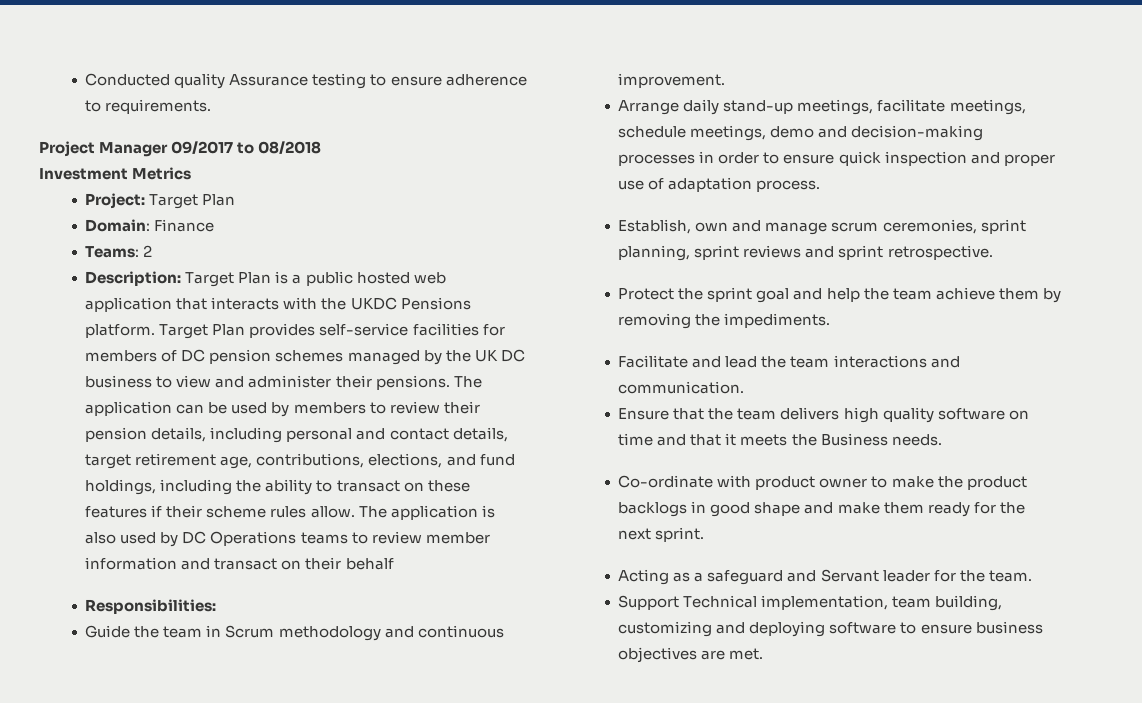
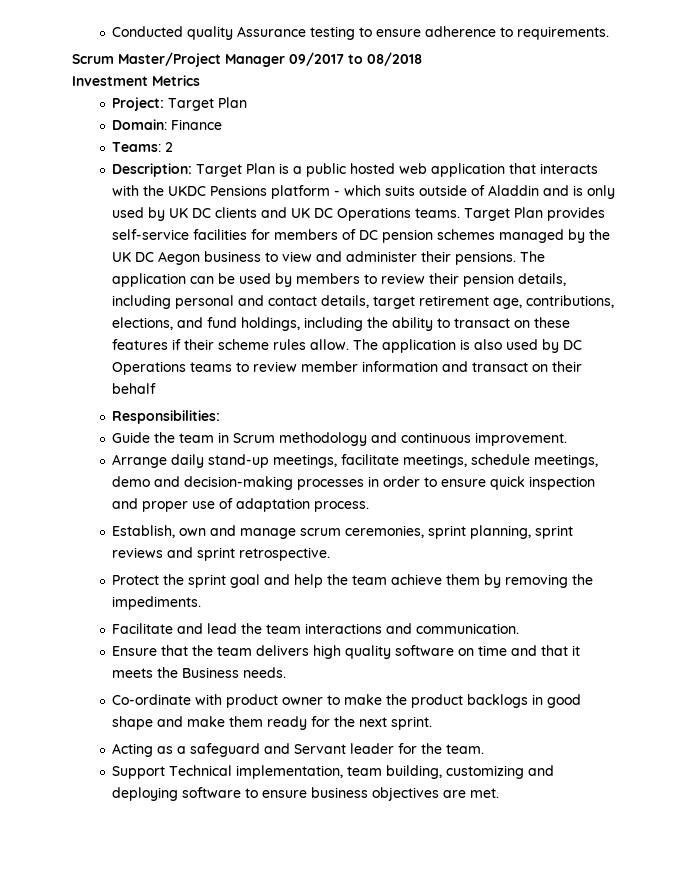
[39,141,95,157] Project -> [72,52,221,67] Scrum Master/Project
[85,324,156,338] platform. -> [271,185,616,199] [112,207,461,221] platform - which suits outside of Aladdin and is only used by UK DC clients and UK DC Operations teams.
(525, 355) none -> [158,251,201,265] Aegon

